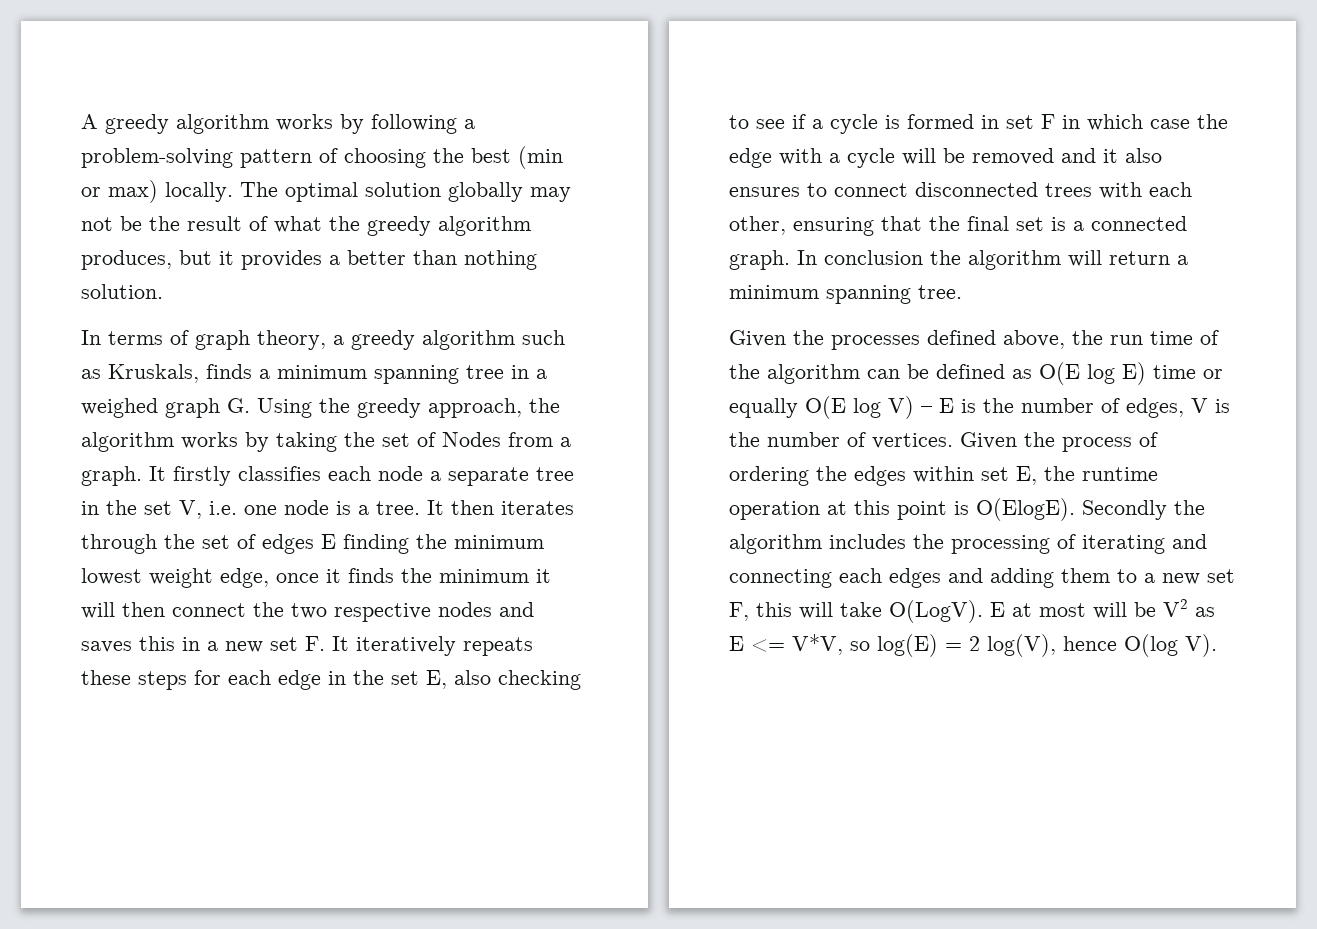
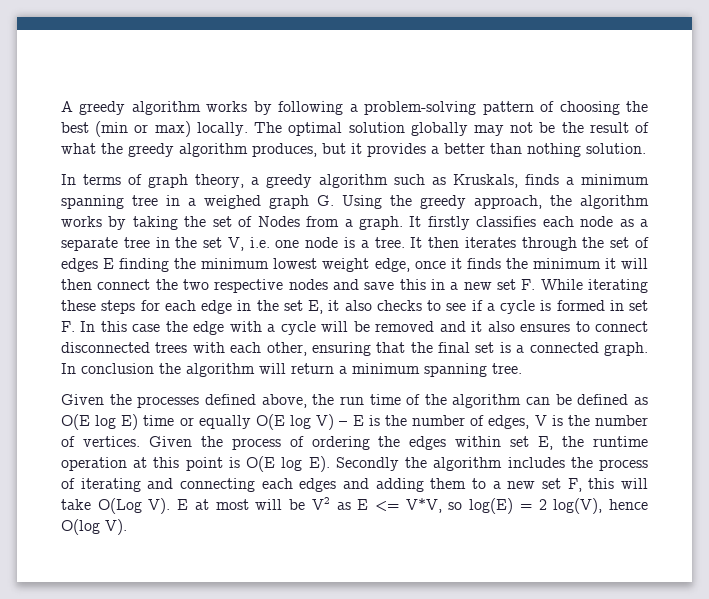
(423, 473) none -> [619,219,634,227] as
[81,641,132,653] saves -> [364,282,395,290] save
[332,636,533,656] It iteratively repeats -> [540,279,648,293] While iterating
[454,670,581,690] also checking -> [328,300,422,311] it also checks
[1041,114,1143,131] F in which -> [61,321,127,332] F. In this
[976,498,1075,521] O(ElogE). -> [246,456,330,472] O(E log E).
[951,535,1050,554] processing -> [599,459,648,471] process
[889,600,983,623] O(LogV). -> [97,498,171,514] O(Log V).

